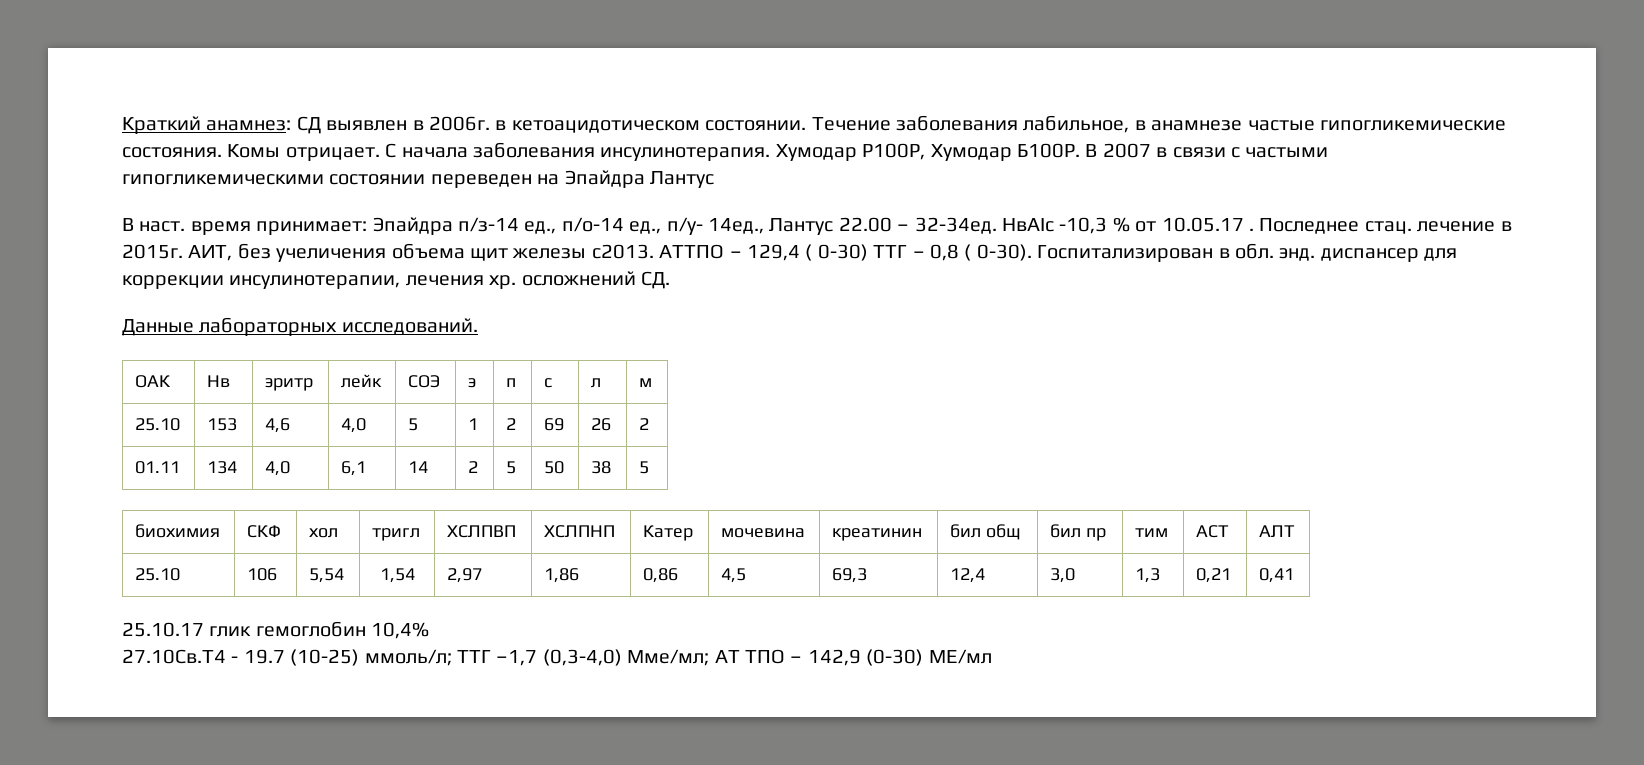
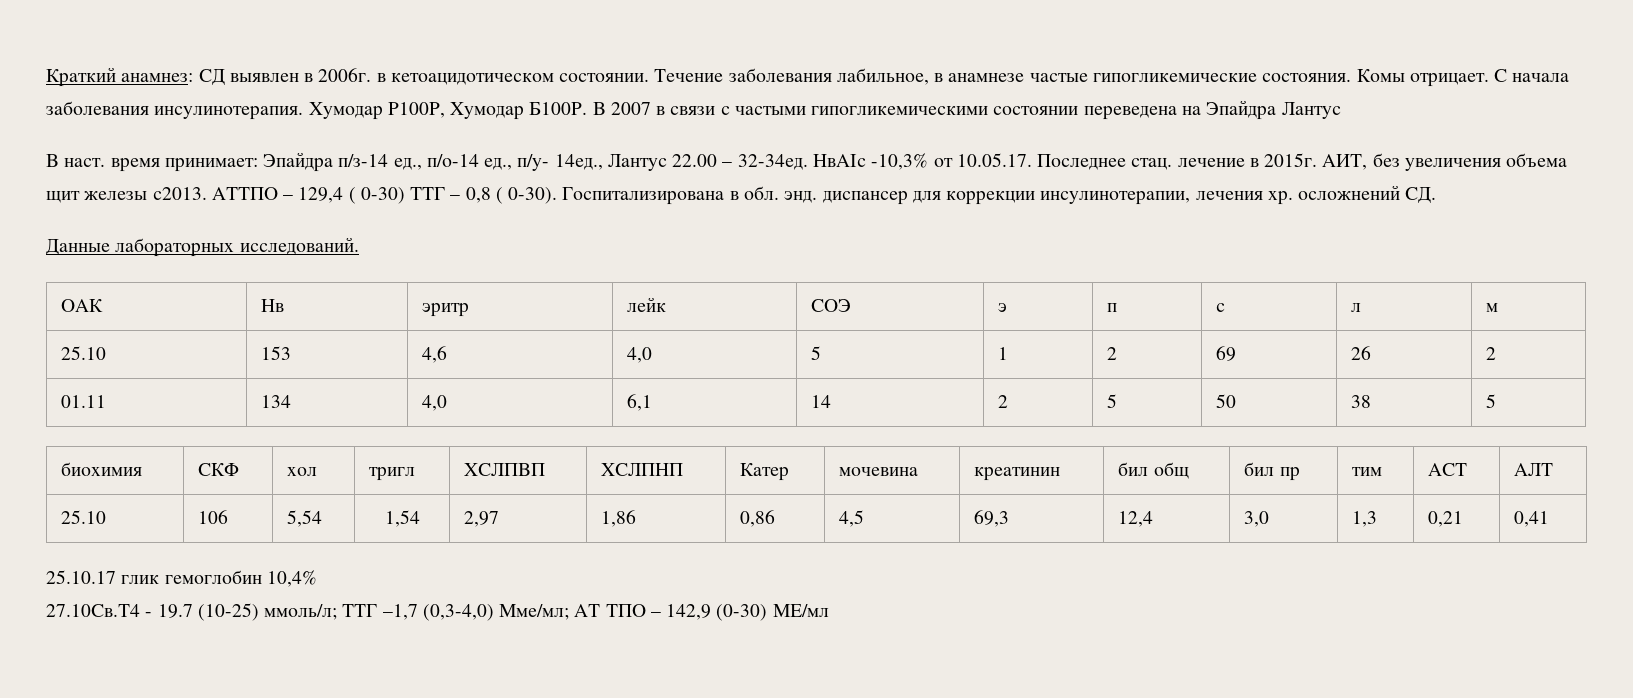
[430,174,532,188] переведен -> [1083,106,1177,120] переведена
[1059,217,1254,234] -10,3 % от 10.05.17 . -> [871,153,1032,170] -10,3% от 10.05.17.
[276,248,387,262] учеличения -> [1404,158,1501,171] увеличения
[1037,245,1214,262] Госпитализирован -> [562,187,725,205] Госпитализирована

